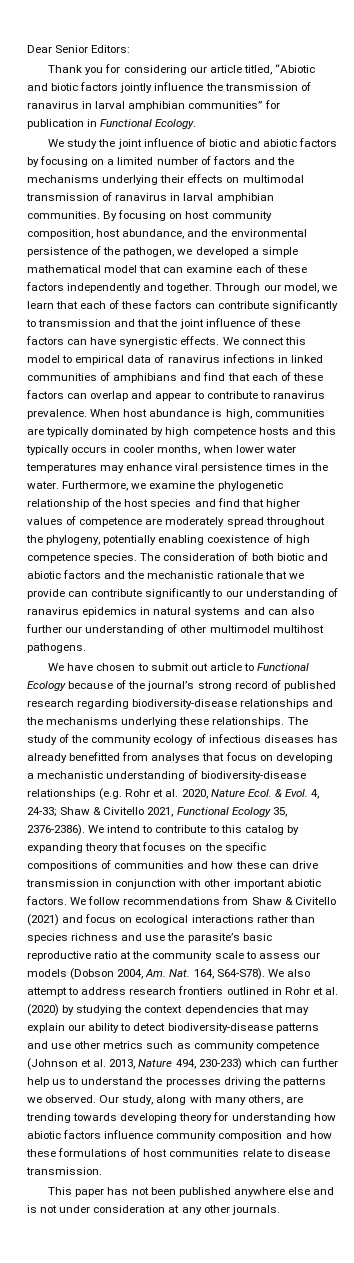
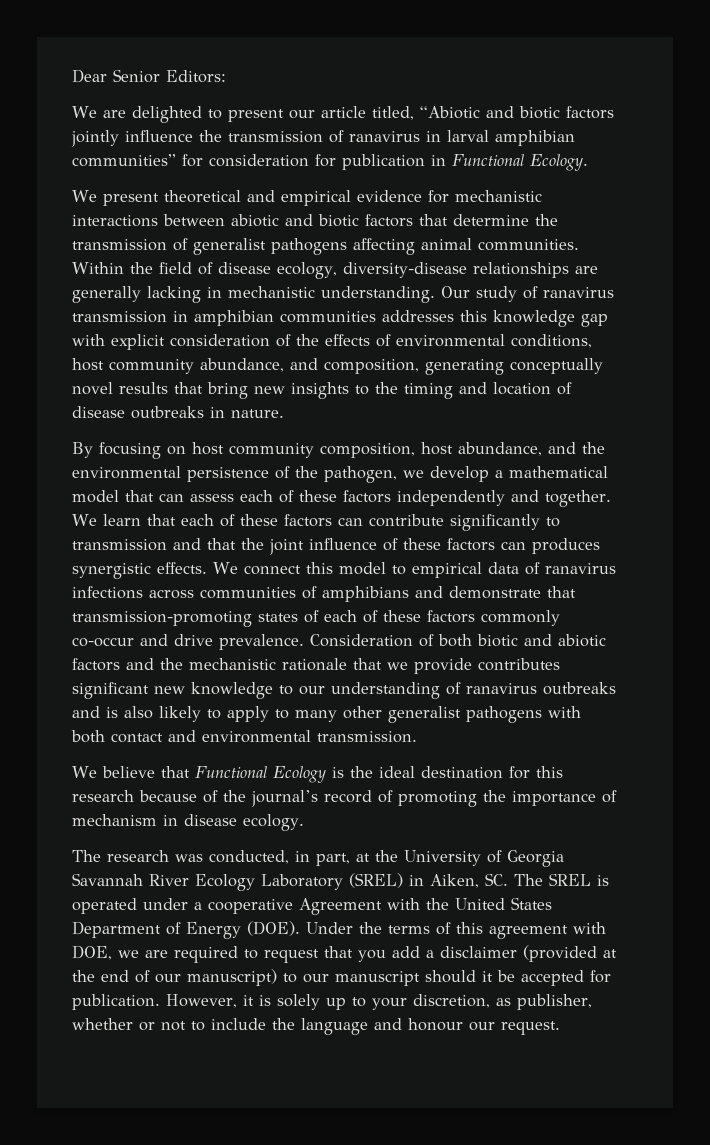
[48,64,187,75] Thank you for considering -> [72,106,284,123] We are delighted to present
(280, 104) none -> [209,154,336,167] consideration for
[67,138,338,149] [27,156,294,167] [27,174,304,185] [26,192,274,203] [27,211,100,219] study the joint influence of biotic and abiotic factors by focusing on a limited number of factors and the mechanisms underlying their effects on multimodal transmission of ranavirus in larval amphibian communities. -> [102,190,542,206] [72,214,558,227] [72,238,579,255] [72,262,598,279] [72,286,614,303] [72,310,608,327] [72,334,592,350] [72,358,603,375] [72,382,572,399] [72,406,284,419] present theoretical and empirical evidence for mechanistic interactions between abiotic and biotic factors that determine the transmission of generalist pathogens affecting animal communities. Within the field of disease ecology, diversity-disease relationships are generally lacking in mechanistic understanding. Our study of ranavirus transmission in amphibian communities addresses this knowledge gap with explicit consideration of the effects of environmental conditions, host community abundance, and composition, generating conceptually novel results that bring new insights to the timing and location of disease outbreaks in nature. //
[195,247,298,257] developed a simple -> [430,466,503,482] develop a
[186,265,233,273] examine -> [190,494,234,502] assess
[215,283,337,293] Through our model, we -> [72,514,97,526] We
[90,337,117,345] have -> [532,538,600,554] produces
[277,355,323,363] in linked -> [149,589,194,599] across
[203,372,323,381] [26,390,325,401] [27,409,325,419] [27,427,336,437] [26,445,296,455] [26,463,328,473] [27,481,283,491] [27,498,300,509] [27,516,325,527] [26,534,310,545] [27,553,236,563] find that each of these factors can overlap and appear to contribute to ranavirus prevalence. When host abundance is high, communities are typically dominated by high competence hosts and this typically occurs in cooler months, when lower water temperatures may enhance viral persistence times in the water. Furthermore, we examine the phylogenetic relationship of the host species and find that higher values of competence are moderately spread throughout the phylogeny, potentially enabling coexistence of high competence species. The consideration -> [449,586,576,599] [72,610,560,627] [72,634,413,650] demonstrate that transmission-promoting states of each of these factors commonly co-occur and drive prevalence. Consideration
[68,588,212,599] can contribute significantly -> [478,658,560,671] [72,682,273,699] contributes significant new knowledge
[82,607,314,617] [26,624,324,635] [27,643,86,653] [48,663,310,671] [27,681,66,691] epidemics in natural systems and can also further our understanding of other multimodel multihost pathogens. // We have chosen to submit out article to Functional Ecology -> [543,682,616,695] [72,706,581,723] [71,730,417,743] [72,766,563,783] [72,790,134,802] outbreaks and is also likely to apply to many other generalist pathogens with both contact and environmental transmission. // We believe that Functional Ecology is the ideal destination for this research
[197,681,232,691] strong -> (318, 798) none
[283,681,336,691] [27,699,334,709] [26,717,308,727] [27,734,338,745] [27,752,333,763] [27,770,307,781] [27,788,320,800] [27,807,287,817] [27,824,299,836] [27,842,266,853] [27,860,318,871] [26,879,321,889] [26,896,336,905] [27,914,315,926] [27,933,272,943] [27,951,320,961] [27,968,310,980] [27,986,338,997] [27,1004,309,1016] [27,1023,319,1033] [27,1041,319,1051] [27,1058,338,1070] [27,1077,326,1087] [27,1095,303,1105] [26,1112,336,1123] [27,1130,332,1141] [26,1148,330,1157] [26,1167,102,1175] [48,1187,335,1197] [27,1205,280,1215] published research regarding biodiversity-disease relationships and the mechanisms underlying these relationships. The study of the community ecology of infectious diseases has already benefitted from analyses that focus on developing a mechanistic understanding of biodiversity-disease relationships (e.g. Rohr et al. 2020, Nature Ecol. & Evol. 4, 24-33; Shaw & Civitello 2021, Functional Ecology 35, 2376-2386). We intend to contribute to this catalog by expanding theory that focuses on the specific compositions of communities and how these can drive transmission in conjunction with other important abiotic factors. We follow recommendations from Shaw & Civitello (2021) and focus on ecological interactions rather than species richness and use the parasite’s basic reproductive ratio at the community scale to assess our models (Dobson 2004, Am. Nat. 164, S64-S78). We also attempt to address research frontiers outlined in Rohr et al. (2020) by studying the context dependencies that may explain our ability to detect biodiversity-disease patterns and use other metrics such as community competence (Johnson et al. 2013, Nature 494, 230-233) which can further help us to understand the processes driving the patterns we observed. Our study, along with many others, are trending towards developing theory for understanding how abiotic factors influence community composition and how these formulations of host communities relate to disease transmission. // This paper has not been published anywhere else and is not under consideration at any other journals. -> [398,790,617,807] [72,814,304,831] [72,850,564,867] [72,873,609,891] [72,897,552,915] [72,921,606,939] [72,945,617,963] [72,969,611,986] [72,994,592,1010] [72,1018,560,1035] promoting the importance of mechanism in disease ecology. // The research was conducted, in part, at the University of Georgia Savannah River Ecology Laboratory (SREL) in Aiken, SC. The SREL is operated under a cooperative Agreement with the United States Department of Energy (DOE). Under the terms of this agreement with DOE, we are required to request that you add a disclaimer (provided at the end of our manuscript) to our manuscript should it be accepted for publication. However, it is solely up to your discretion, as publisher, whether or not to include the language and honour our request.

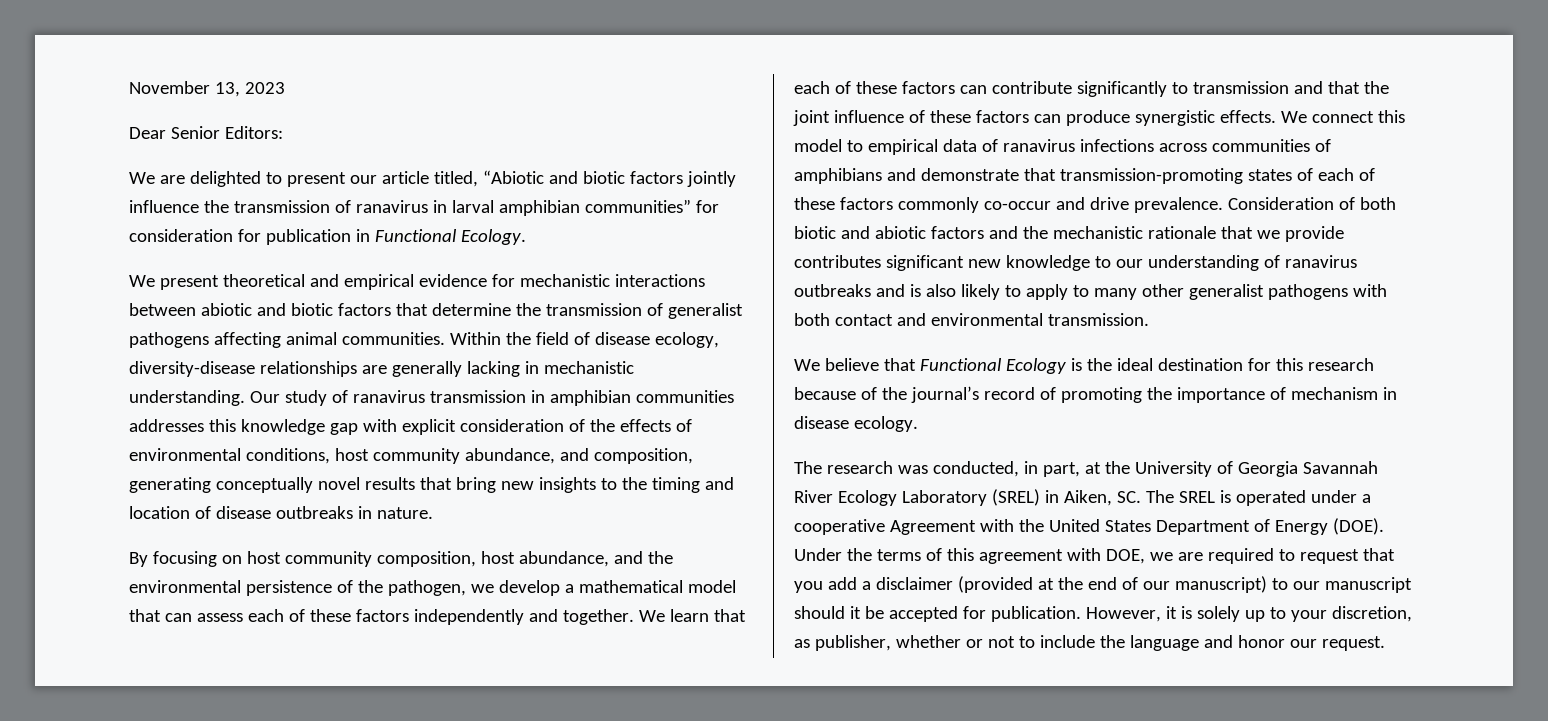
(72, 76) none -> [129,81,285,97] November 13, 2023 //
[532,538,600,554] produces -> [1065,110,1130,126] produce
[408,1018,463,1031] honour -> [1237,635,1285,648] honor

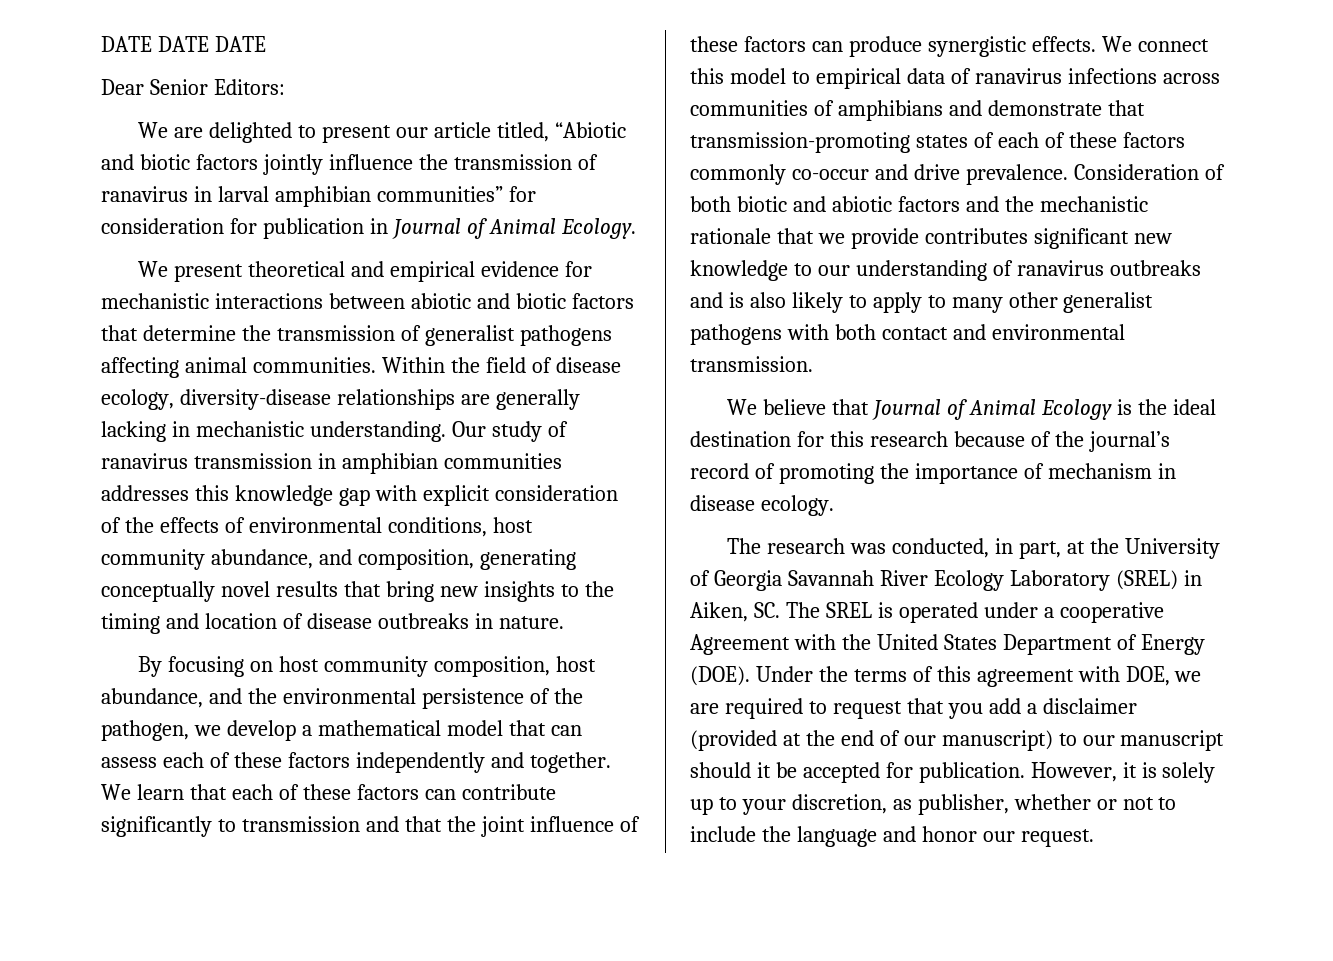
[129,81,285,97] November 13, 2023 -> [101,36,266,52] DATE DATE DATE
[374,229,457,242] Functional -> [391,218,556,239] Journal of Animal
[919,358,1002,371] Functional -> [872,399,1037,420] Journal of Animal

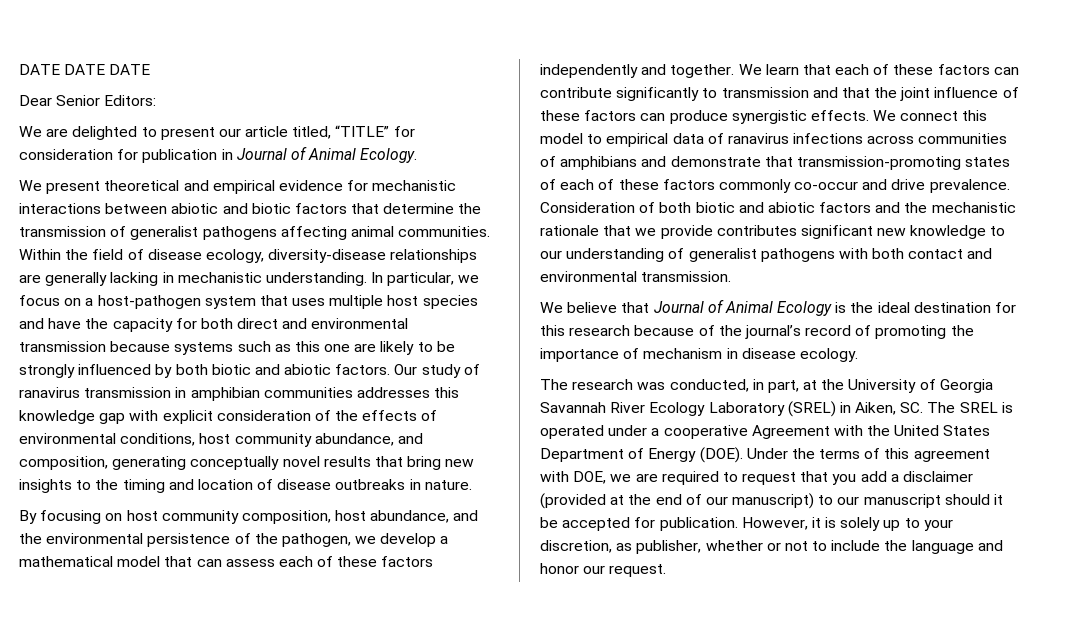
[554,122,626,138] [101,154,598,175] [101,186,503,207] “Abiotic and biotic factors jointly influence the transmission of ranavirus in larval amphibian communities” -> [335,125,390,137] “TITLE”
(446, 431) none -> [371,272,480,286] [19,295,478,309] [19,318,409,332] [19,341,455,355] [19,364,391,378] In particular, we focus on a host-pathogen system that uses multiple host species and have the capacity for both direct and environmental transmission because systems such as this one are likely to be strongly influenced by both biotic and abiotic factors.
[1016,260,1201,276] [690,292,1058,313] ranavirus outbreaks and is also likely to apply to many other -> (685, 253) none

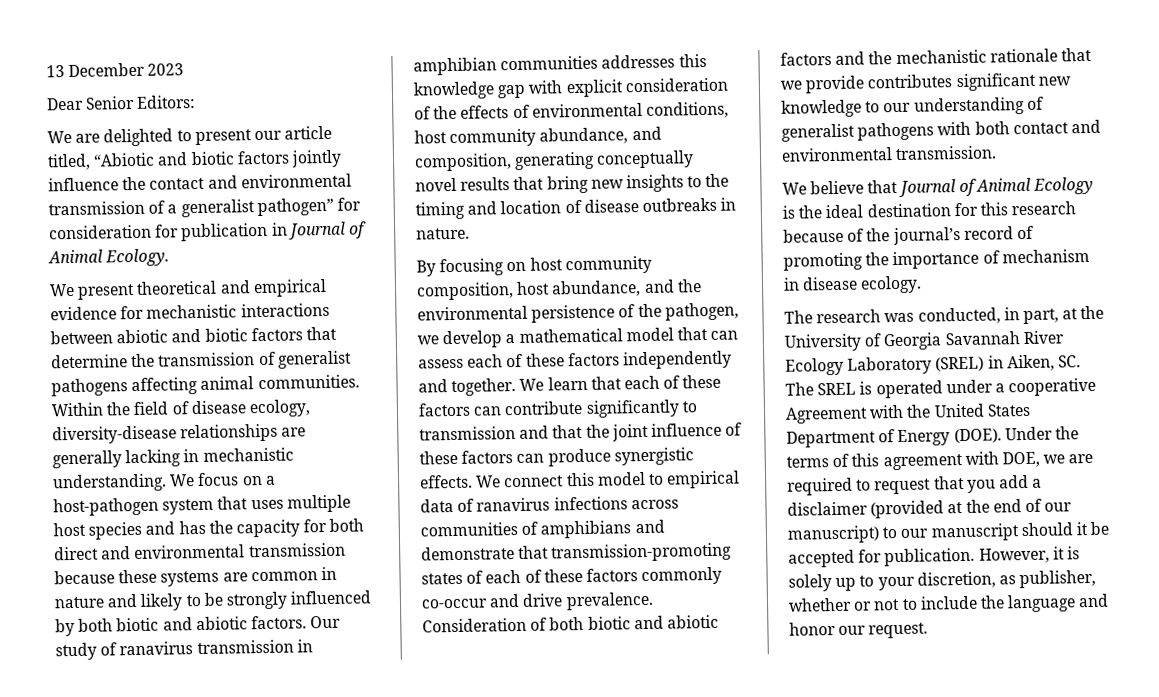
[19,64,151,75] DATE DATE DATE -> [46,62,185,78] 13 December 2023
[335,125,390,137] “TITLE” -> [93,149,342,168] [48,173,352,192] [48,197,334,218] “Abiotic and biotic factors jointly influence the contact and environmental transmission of a generalist pathogen”
[371,272,480,286] In particular, we -> [169,474,196,487] We
[48,318,82,329] have -> [178,520,206,535] has
[174,341,377,355] systems such as this one are -> [118,566,337,587] [54,593,139,609] these systems are common in nature and

